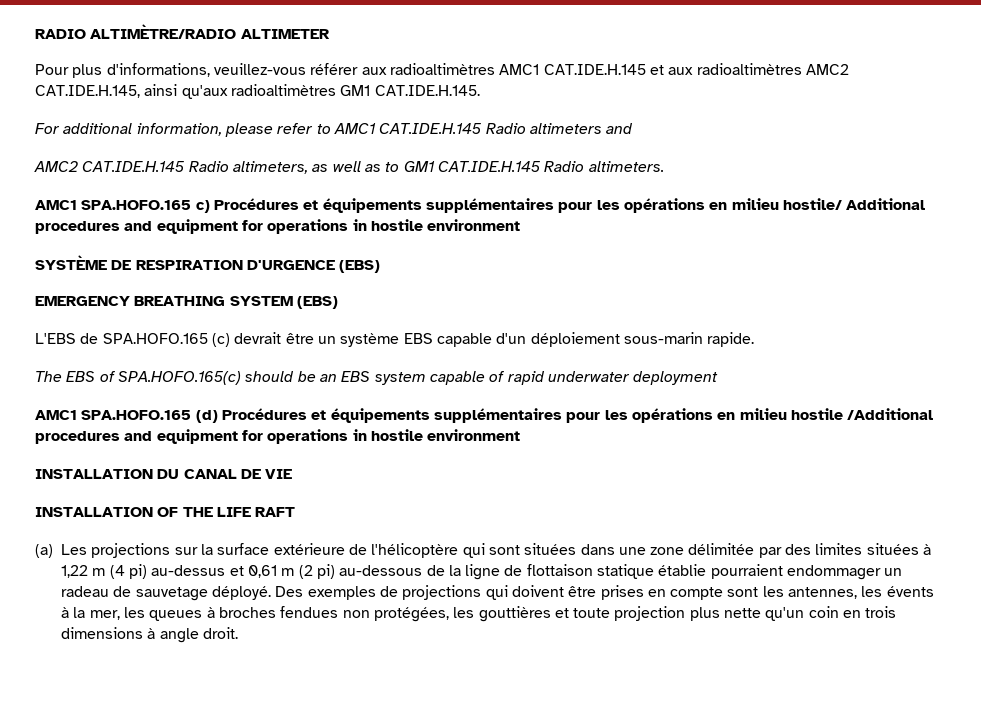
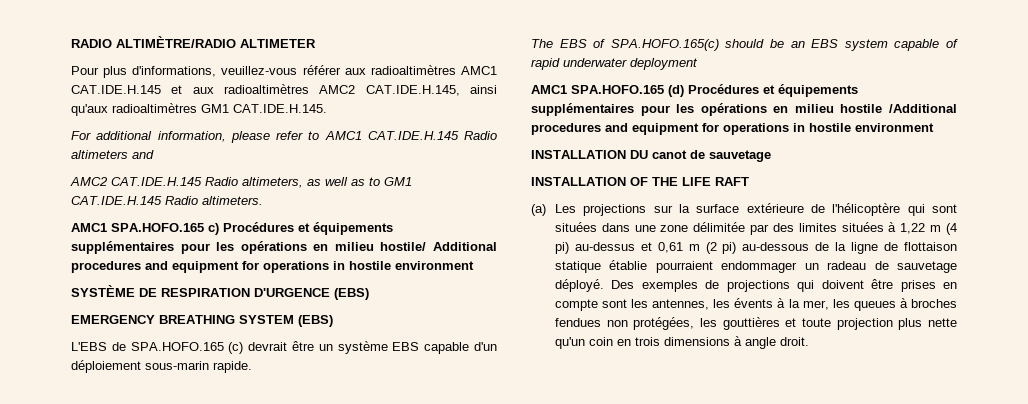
[183,469,293,479] CANAL DE VIE -> [652,150,771,162] canot de sauvetage

